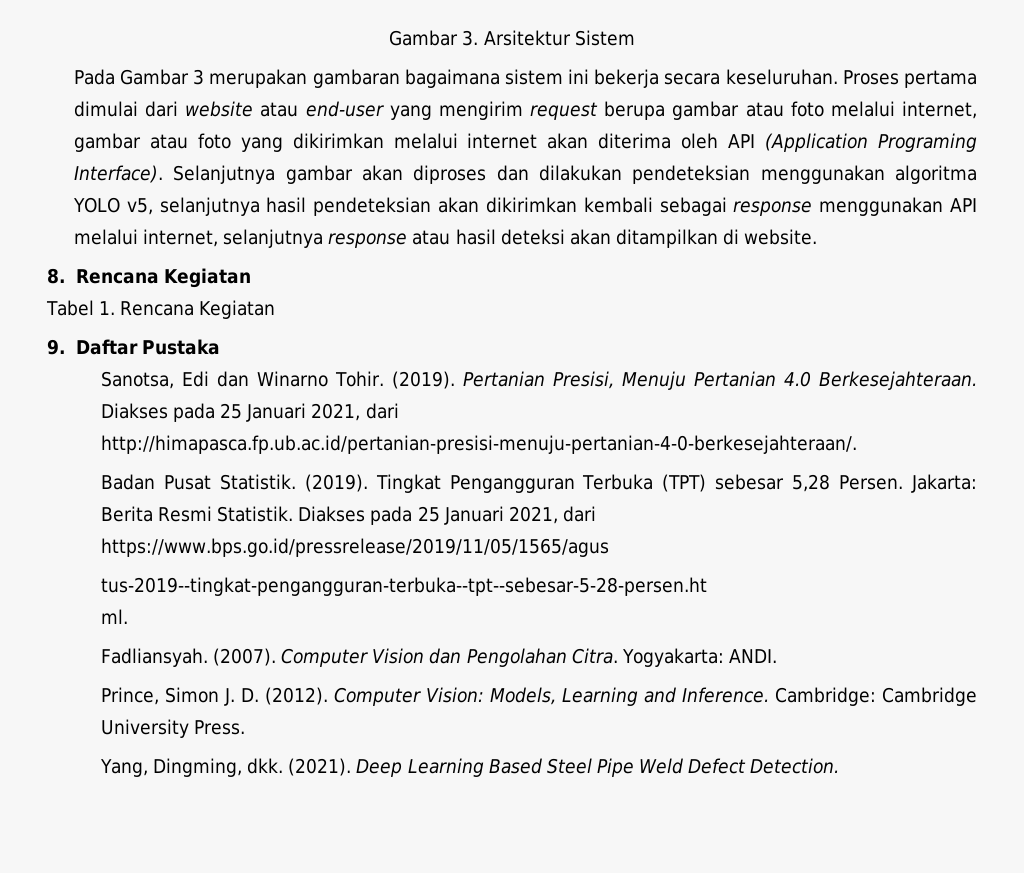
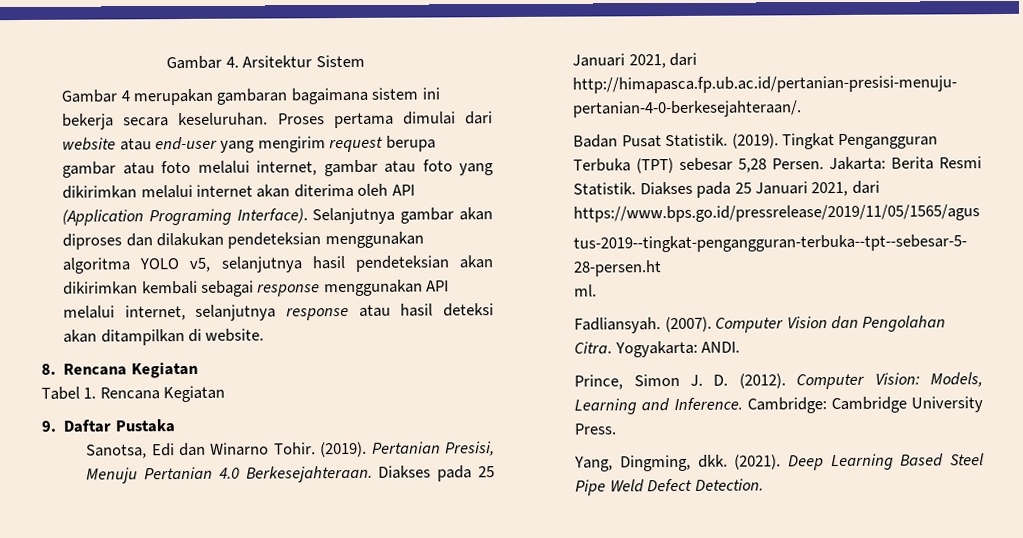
[389,30,479,46] Gambar 3. -> [166,55,239,70] Gambar 4.
[73,69,205,85] Pada Gambar 3 -> [61,89,130,103] Gambar 4

